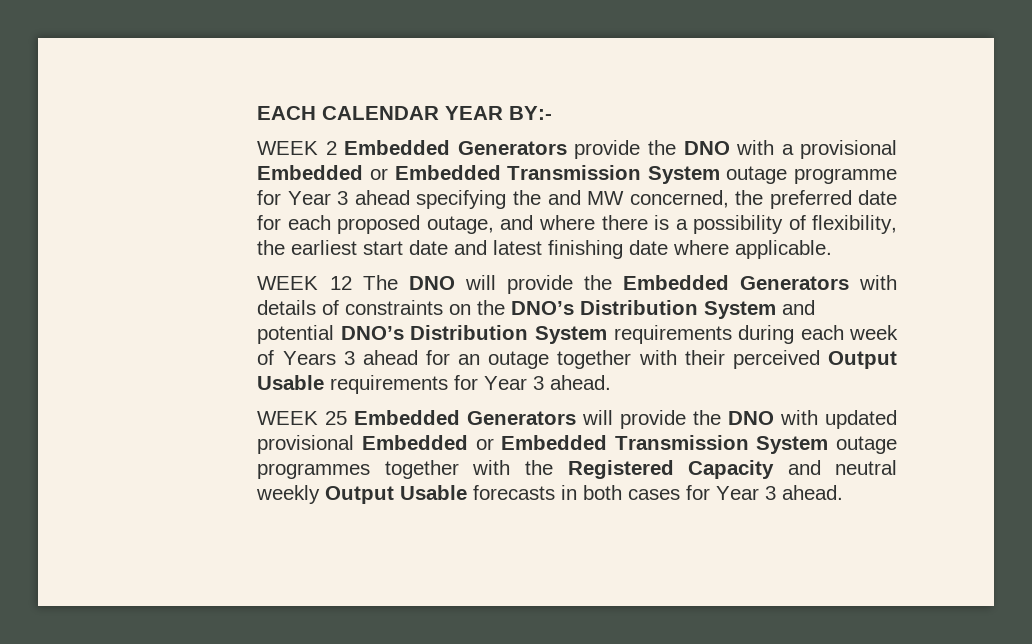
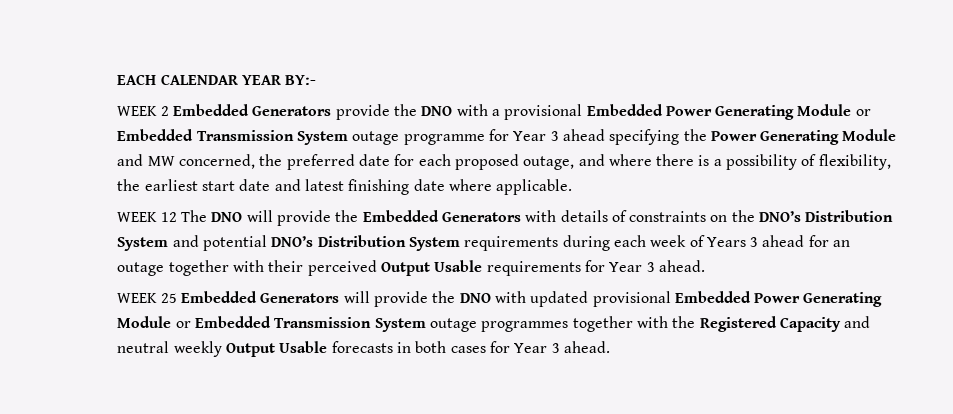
(364, 172) none -> [665,104,852,120] Power Generating Module
(541, 197) none -> [710,129,897,145] Power Generating Module
(469, 442) none -> [754,292,883,307] [117,316,172,328] Power Generating Module

